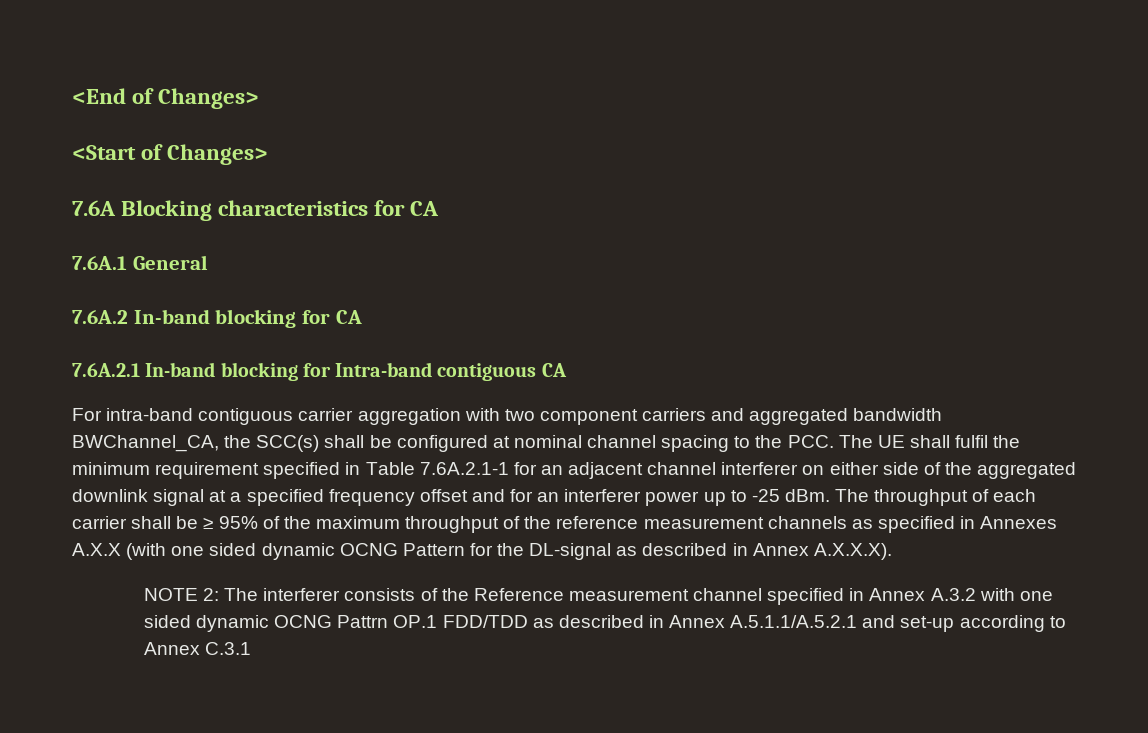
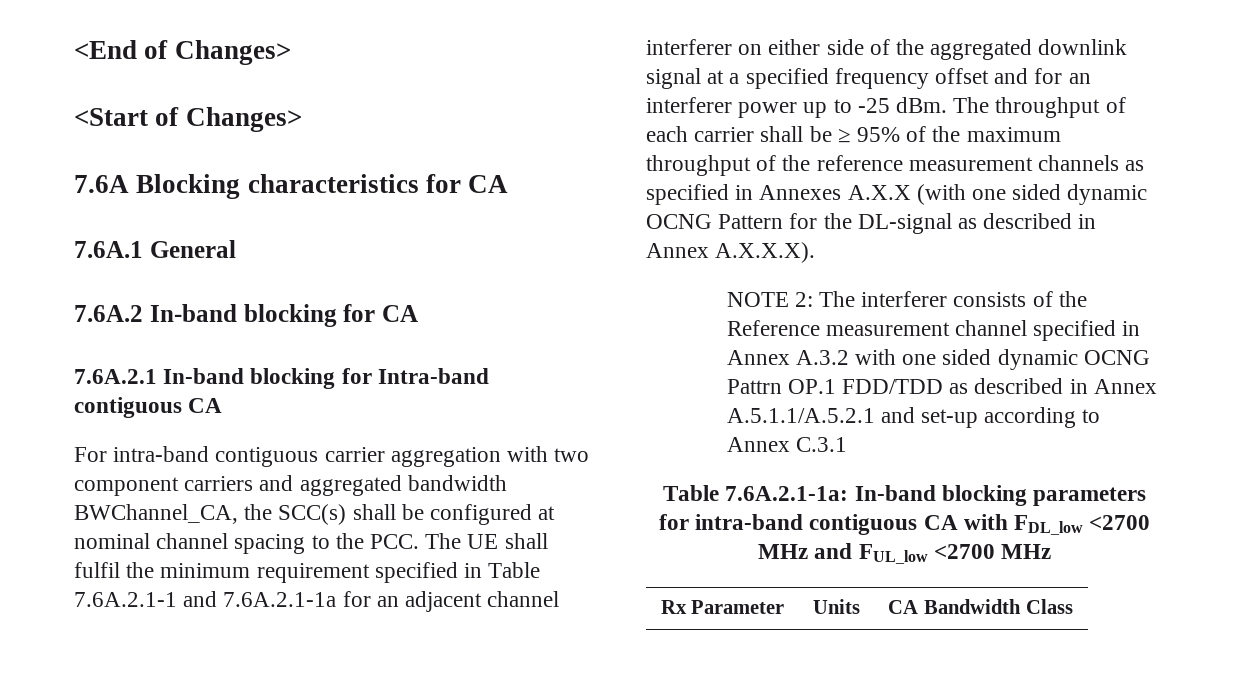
(509, 468) none -> [183,591,337,607] and 7.6A.2.1-1a
(252, 648) none -> [663,485,1146,506] [658,514,1151,535] [758,543,1051,564] [660,600,785,614] [812,599,860,614] [888,599,1073,614] // Table 7.6A.2.1-1a: In-band blocking parameters for intra-band contiguous CA with FDL_low <2700 MHz and FUL_low <2700 MHz // Rx Parameter | Units | CA Bandwidth Class

